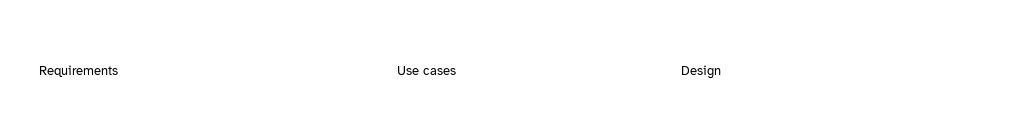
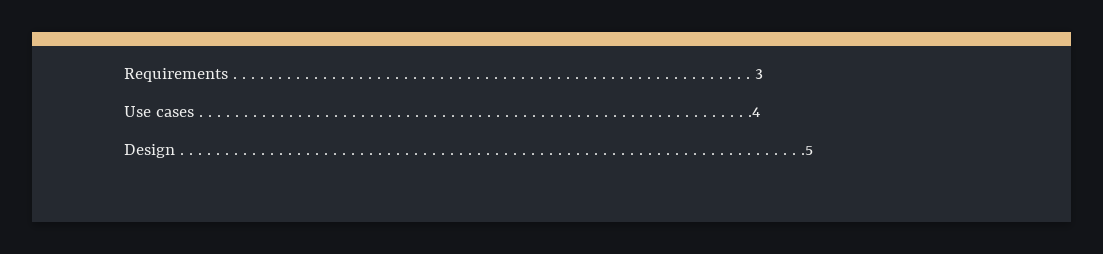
[396,66,456,75] [681,65,721,79] // Use cases // Design -> [232,69,763,79] [124,106,760,117] [124,144,813,158] . . . . . . . . . . . . . . . . . . . . . . . . . . . . . . . . . . . . . . . . . . . . . . . . . . . . . . . . . . 3 // Use cases . . . . . . . . . . . . . . . . . . . . . . . . . . . . . . . . . . . . . . . . . . . . . . . . . . . . . . . . . . . . . .4 // Design . . . . . . . . . . . . . . . . . . . . . . . . . . . . . . . . . . . . . . . . . . . . . . . . . . . . . . . . . . . . . . . . . . . . . .5

